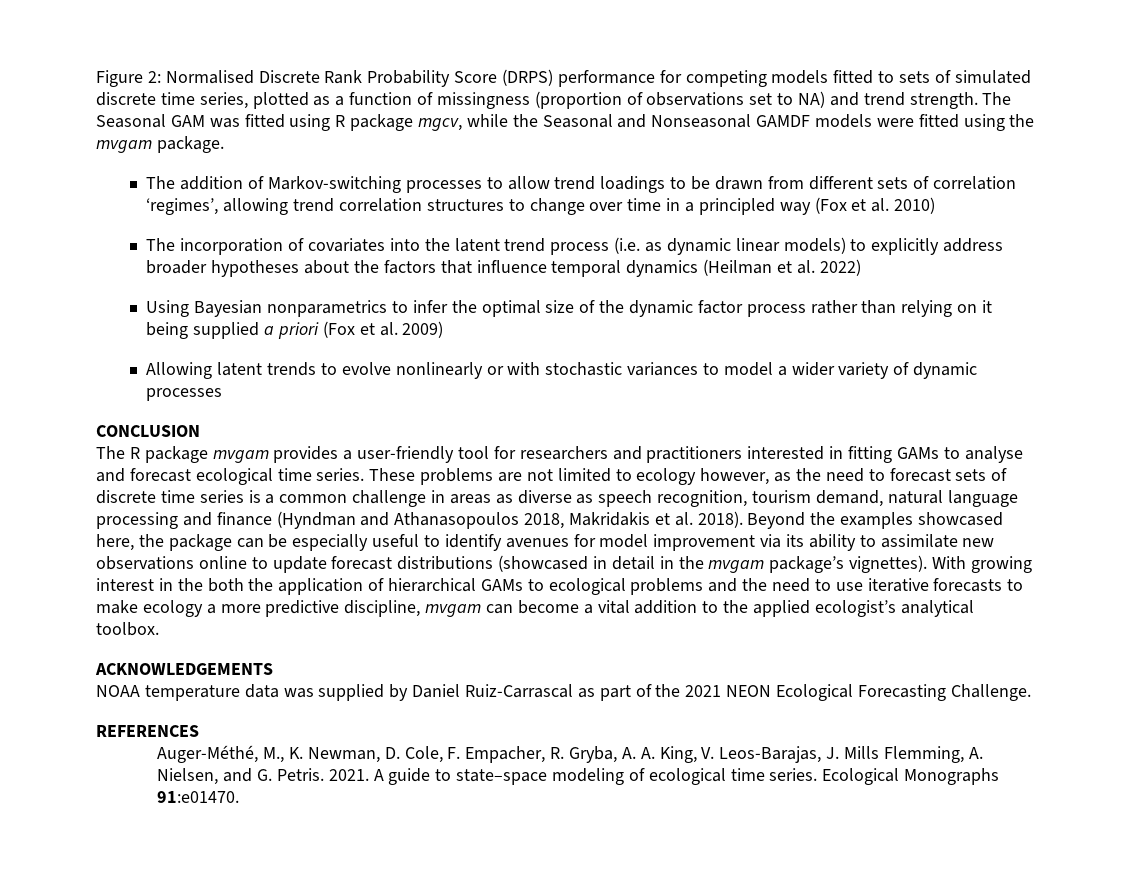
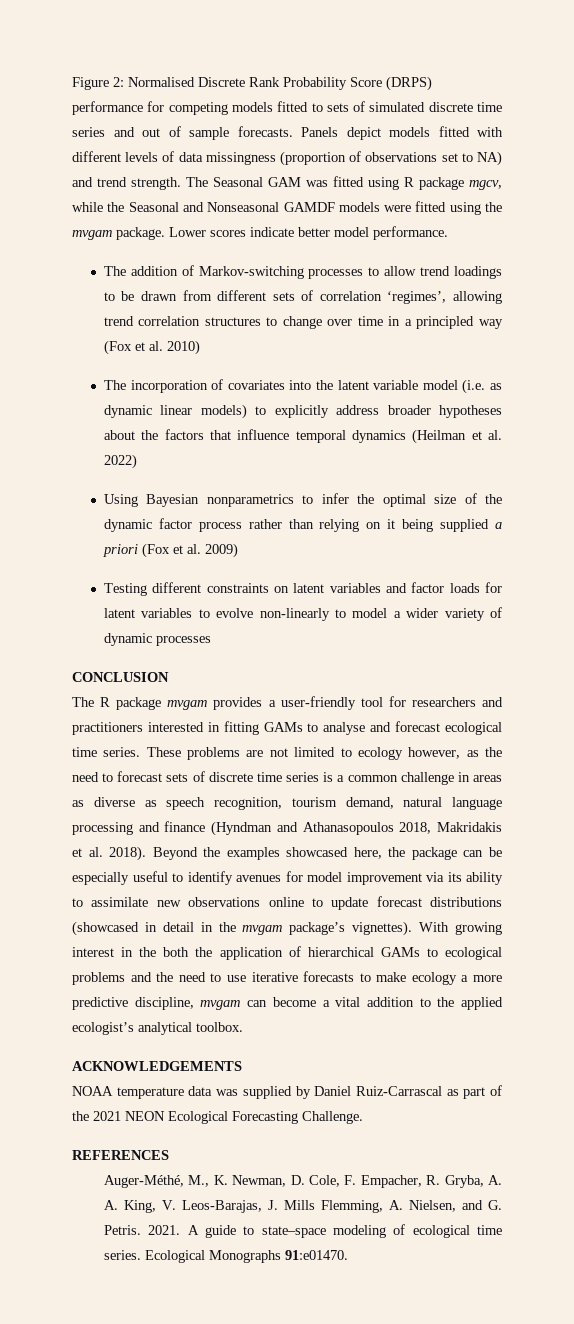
[199,92,434,109] series, plotted as a function of -> [72,126,503,140] [72,151,203,162] series and out of sample forecasts. Panels depict models fitted with different levels of data
(224, 144) none -> [169,226,448,240] Lower scores indicate better model performance.
[504,238,610,255] trend process -> [373,380,458,390] variable model
[146,362,699,379] Allowing latent trends to evolve nonlinearly or with stochastic variances -> [103,582,503,596] [103,608,330,621] Testing different constraints on latent variables and factor loads for latent variables to evolve non-linearly

